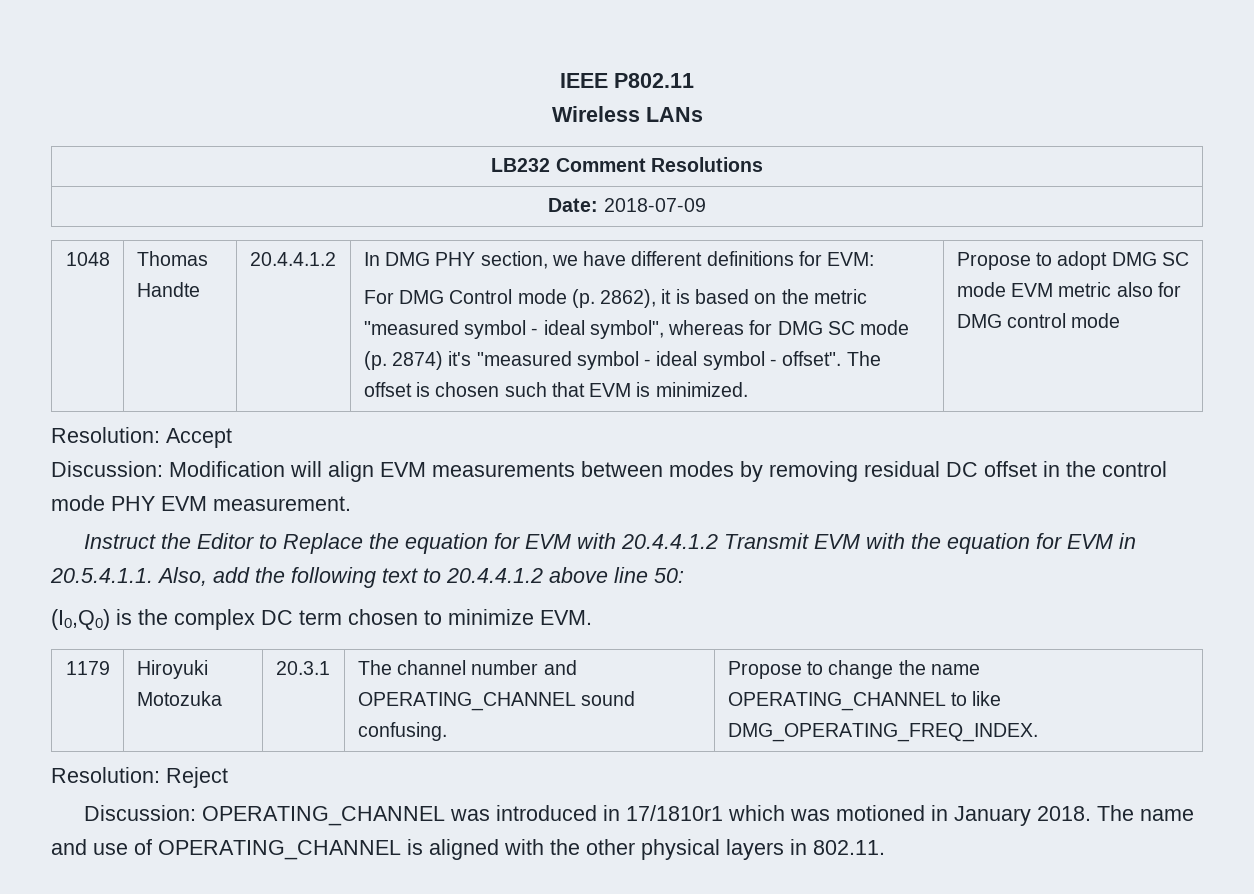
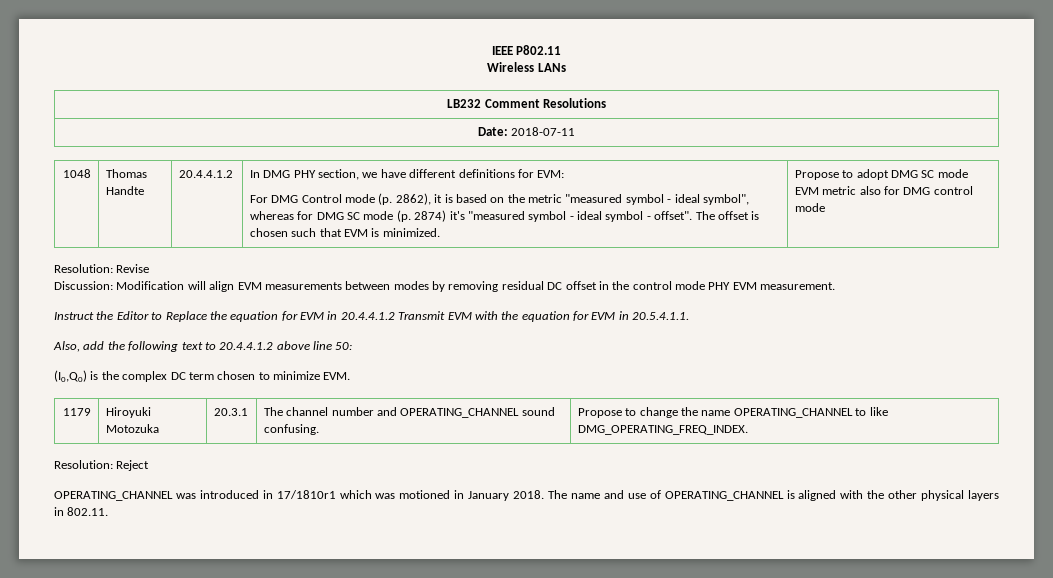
[603,198,706,212] 2018-07-09 -> [511,127,576,136] 2018-07-11
[166,428,232,448] Accept -> [116,264,150,273] Revise
[577,533,617,549] with -> [327,311,338,320] in
(153, 575) none -> (690, 316) //
[84,805,197,821] Discussion: -> (150, 465) none

